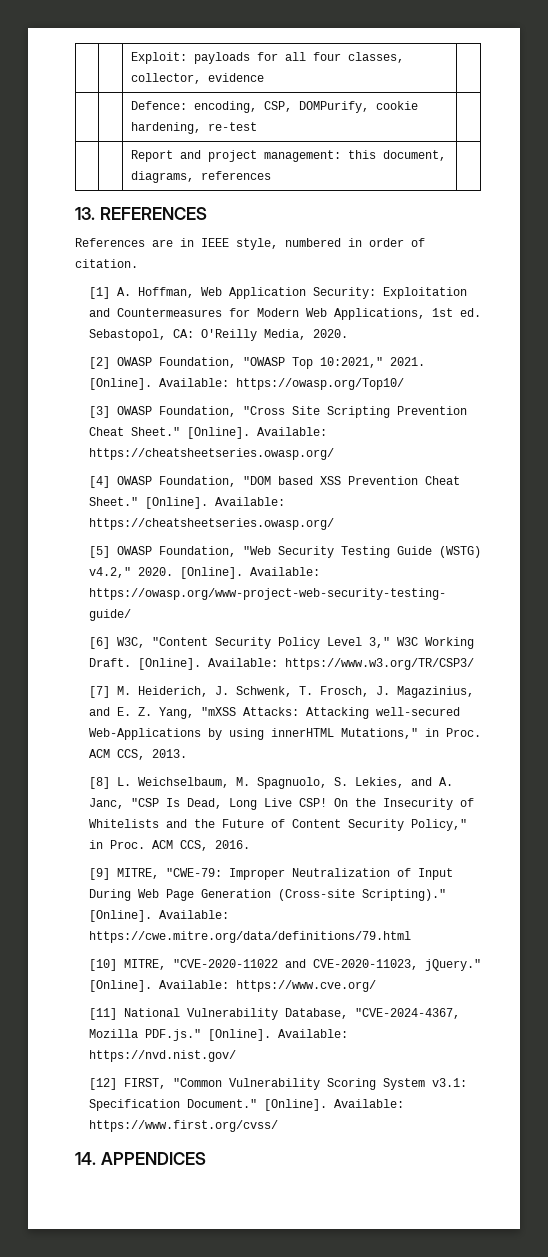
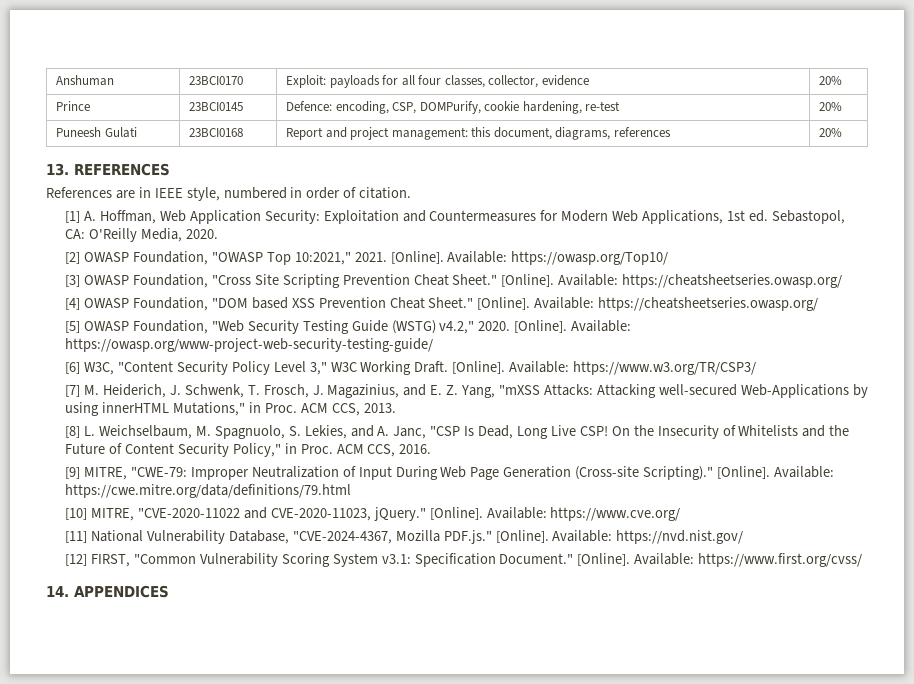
(130, 58) | -> [56,75,115,86] [189,76,244,85] Anshuman | 23BCI0170
(264, 77) // | -> [819,76,843,85] [56,101,91,111] [189,102,244,111] 20% // Prince | 23BCI0145
(257, 126) // | -> [819,102,843,111] [56,127,137,138] [189,128,244,137] 20% // Puneesh Gulati | 23BCI0168
(271, 175) none -> [819,128,843,137] 20%

